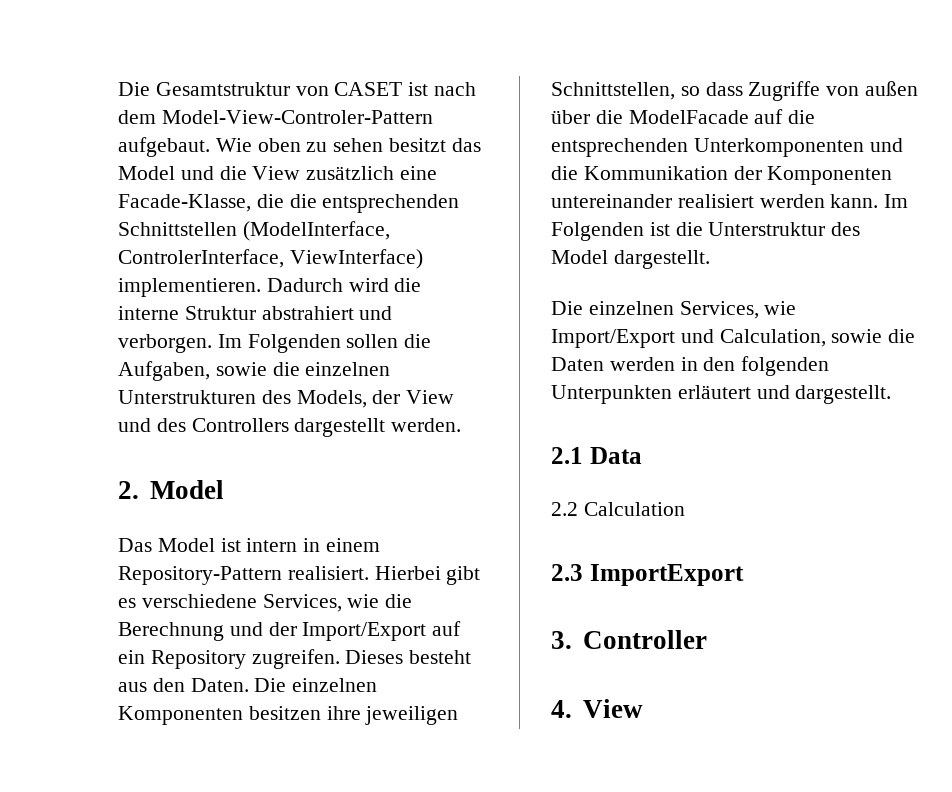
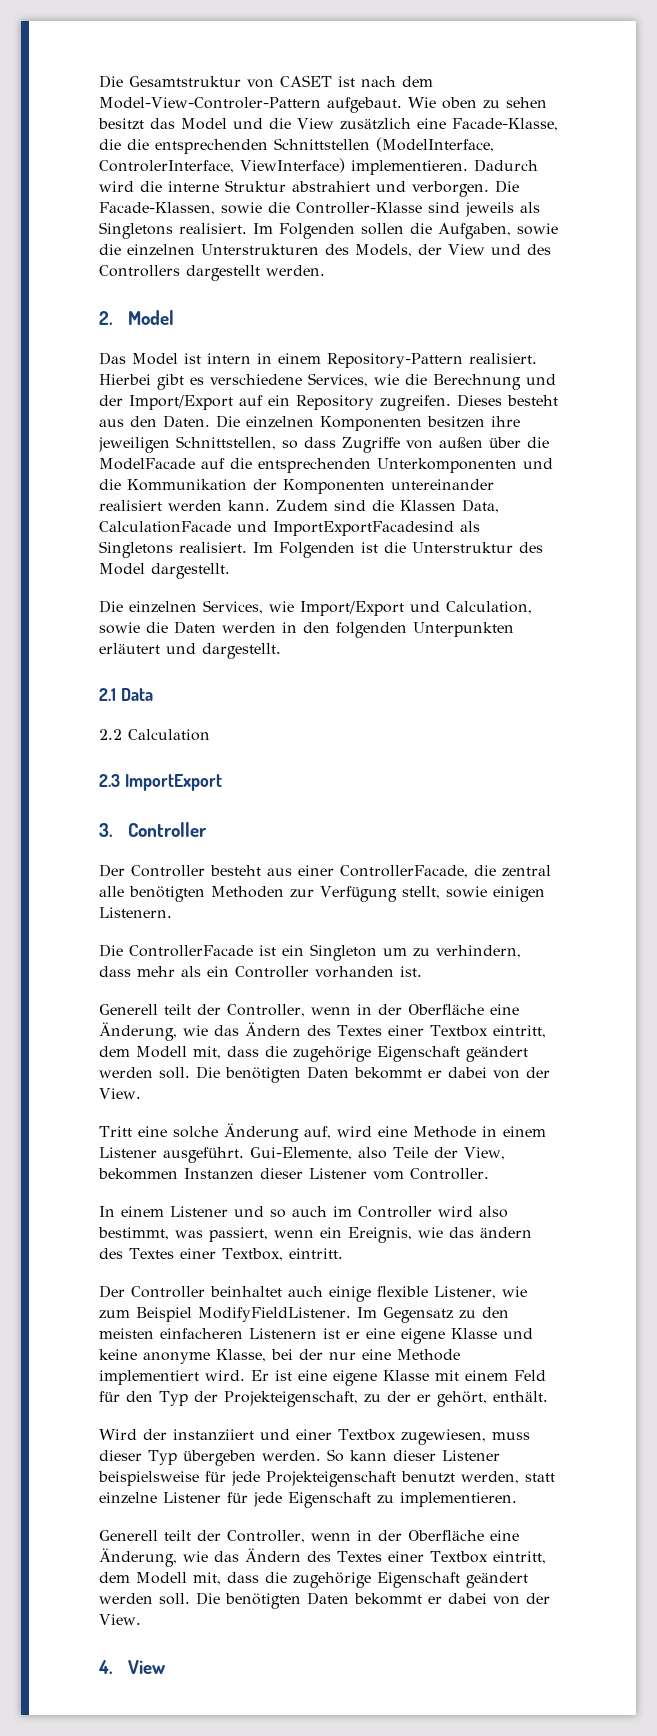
(212, 343) none -> [495,180,519,193] [99,202,540,217] [99,222,247,239] Die Facade-Klassen, sowie die Controller-Klasse sind jeweils als Singletons realisiert.
(879, 201) none -> [276,499,499,513] [99,521,480,536] [99,541,247,558] Zudem sind die Klassen Data, CalculationFacade und ImportExportFacadesind als Singletons realisiert.
(707, 639) none -> [99,864,551,878] [99,886,545,902] [99,907,172,918] [99,944,521,961] [99,966,422,978] [99,1004,519,1017] [99,1022,546,1041] [99,1046,528,1062] [99,1066,550,1083] [99,1088,141,1099] [99,1123,546,1142] [99,1147,505,1163] [98,1168,489,1180] [99,1206,508,1218] [98,1227,532,1243] [99,1248,343,1261] [99,1285,527,1302] [99,1307,509,1323] [99,1328,533,1344] [99,1349,460,1364] [99,1370,546,1386] [99,1391,548,1407] [99,1429,530,1445] [99,1449,500,1466] [98,1471,555,1487] [99,1492,517,1508] [99,1530,519,1543] [99,1548,546,1567] [99,1572,528,1588] [99,1592,550,1609] [99,1614,141,1625] // Der Controller besteht aus einer ControllerFacade, die zentral alle benötigten Methoden zur Verfügung stellt, sowie einigen Listenern. // Die ControllerFacade ist ein Singleton um zu verhindern, dass mehr als ein Controller vorhanden ist. // Generell teilt der Controller, wenn in der Oberfläche eine Änderung, wie das Ändern des Textes einer Textbox eintritt, dem Modell mit, dass die zugehörige Eigenschaft geändert werden soll. Die benötigten Daten bekommt er dabei von der View. // Tritt eine solche Änderung auf, wird eine Methode in einem Listener ausgeführt. Gui-Elemente, also Teile der View, bekommen Instanzen dieser Listener vom Controller. // In einem Listener und so auch im Controller wird also bestimmt, was passiert, wenn ein Ereignis, wie das ändern des Textes einer Textbox, eintritt. // Der Controller beinhaltet auch einige flexible Listener, wie zum Beispiel ModifyFieldListener. Im Gegensatz zu den meisten einfacheren Listenern ist er eine eigene Klasse und keine anonyme Klasse, bei der nur eine Methode implementiert wird. Er ist eine eigene Klasse mit einem Feld für den Typ der Projekteigenschaft, zu der er gehört, enthält. // Wird der instanziiert und einer Textbox zugewiesen, muss dieser Typ übergeben werden. So kann dieser Listener beispielsweise für jede Projekteigenschaft benutzt werden, statt einzelne Listener für jede Eigenschaft zu implementieren. // Generell teilt der Controller, wenn in der Oberfläche eine Änderung, wie das Ändern des Textes einer Textbox eintritt, dem Modell mit, dass die zugehörige Eigenschaft geändert werden soll. Die benötigten Daten bekommt er dabei von der View.

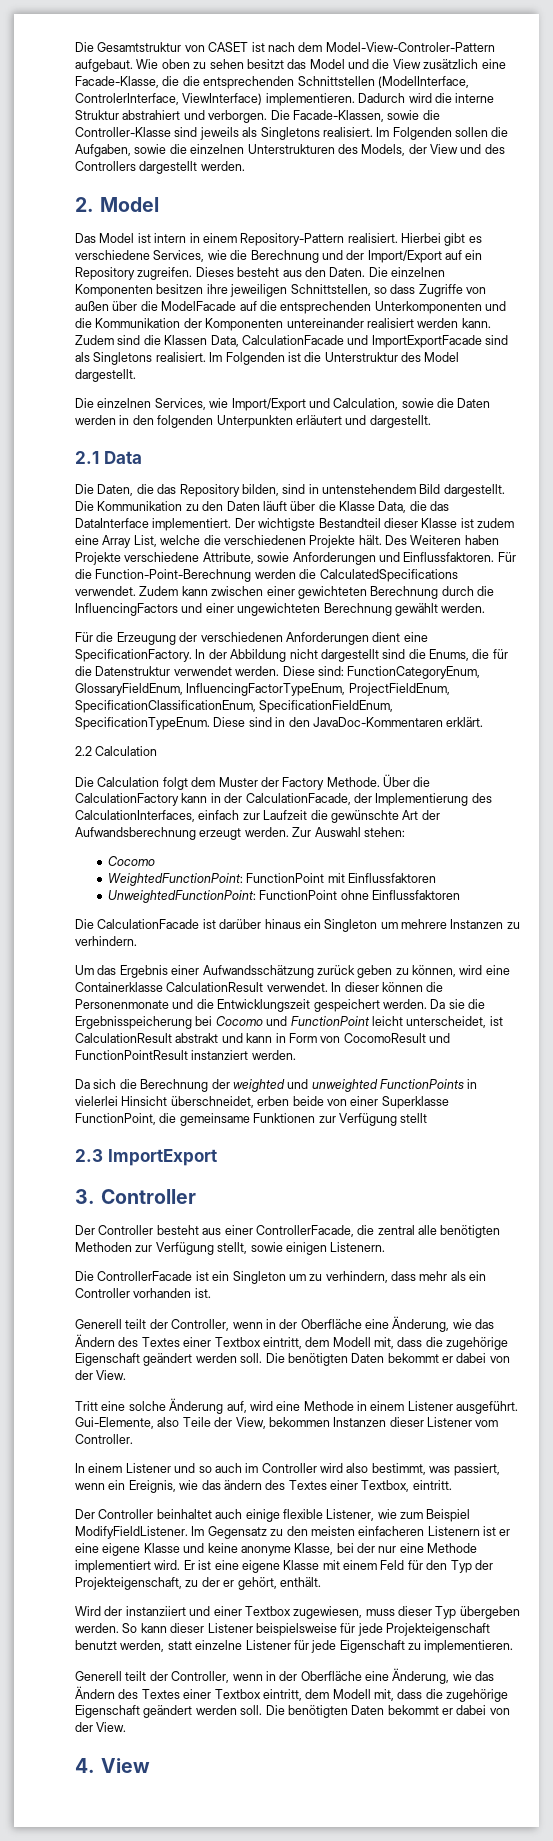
[273,521,454,536] ImportExportFacadesind -> [371,335,508,348] ImportExportFacade sind
[99,729,210,741] 2.2 Calculation -> [75,484,505,497] [75,501,450,513] [75,518,514,531] [75,535,499,548] [75,552,516,565] [75,569,458,582] [75,586,494,599] [75,603,486,616] [75,632,428,645] [75,649,508,662] [75,666,481,679] [75,683,450,696] [75,700,394,713] [75,717,484,730] [75,746,158,756] [75,774,431,790] [75,793,492,806] [75,810,440,823] [75,827,405,840] [107,856,155,866] [107,873,436,886] [107,890,460,903] [75,919,520,932] [75,936,137,946] [75,965,510,978] [75,982,444,992] [75,999,485,1012] [75,1016,503,1029] [75,1033,450,1043] [75,1050,296,1060] [75,1079,478,1092] [75,1096,449,1109] [75,1113,428,1126] Die Daten, die das Repository bilden, sind in untenstehendem Bild dargestellt. Die Kommunikation zu den Daten läuft über die Klasse Data, die das DataInterface implementiert. Der wichtigste Bestandteil dieser Klasse ist zudem eine Array List, welche die verschiedenen Projekte hält. Des Weiteren haben Projekte verschiedene Attribute, sowie Anforderungen und Einflussfaktoren. Für die Function-Point-Berechnung werden die CalculatedSpecifications verwendet. Zudem kann zwischen einer gewichteten Berechnung durch die InfluencingFactors und einer ungewichteten Berechnung gewählt werden. // Für die Erzeugung der verschiedenen Anforderungen dient eine SpecificationFactory. In der Abbildung nicht dargestellt sind die Enums, die für die Datenstruktur verwendet werden. Diese sind: FunctionCategoryEnum, GlossaryFieldEnum, InfluencingFactorTypeEnum, ProjectFieldEnum, SpecificationClassificationEnum, SpecificationFieldEnum, SpecificationTypeEnum. Diese sind in den JavaDoc-Kommentaren erklärt. // 2.2 Calculation // Die Calculation folgt dem Muster der Factory Methode. Über die CalculationFactory kann in der CalculationFacade, der Implementierung des CalculationInterfaces, einfach zur Laufzeit die gewünschte Art der Aufwandsberechnung erzeugt werden. Zur Auswahl stehen: // Cocomo // WeightedFunctionPoint: FunctionPoint mit Einflussfaktoren // UnweightedFunctionPoint: FunctionPoint ohne Einflussfaktoren // Die CalculationFacade ist darüber hinaus ein Singleton um mehrere Instanzen zu verhindern. // Um das Ergebnis einer Aufwandsschätzung zurück geben zu können, wird eine Containerklasse CalculationResult verwendet. In dieser können die Personenmonate und die Entwicklungszeit gespeichert werden. Da sie die Ergebnisspeicherung bei Cocomo und FunctionPoint leicht unterscheidet, ist CalculationResult abstrakt und kann in Form von CocomoResult und FunctionPointResult instanziert werden. // Da sich die Berechnung der weighted und unweighted FunctionPoints in vielerlei Hinsicht überschneidet, erben beide von einer Superklasse FunctionPoint, die gemeinsame Funktionen zur Verfügung stellt

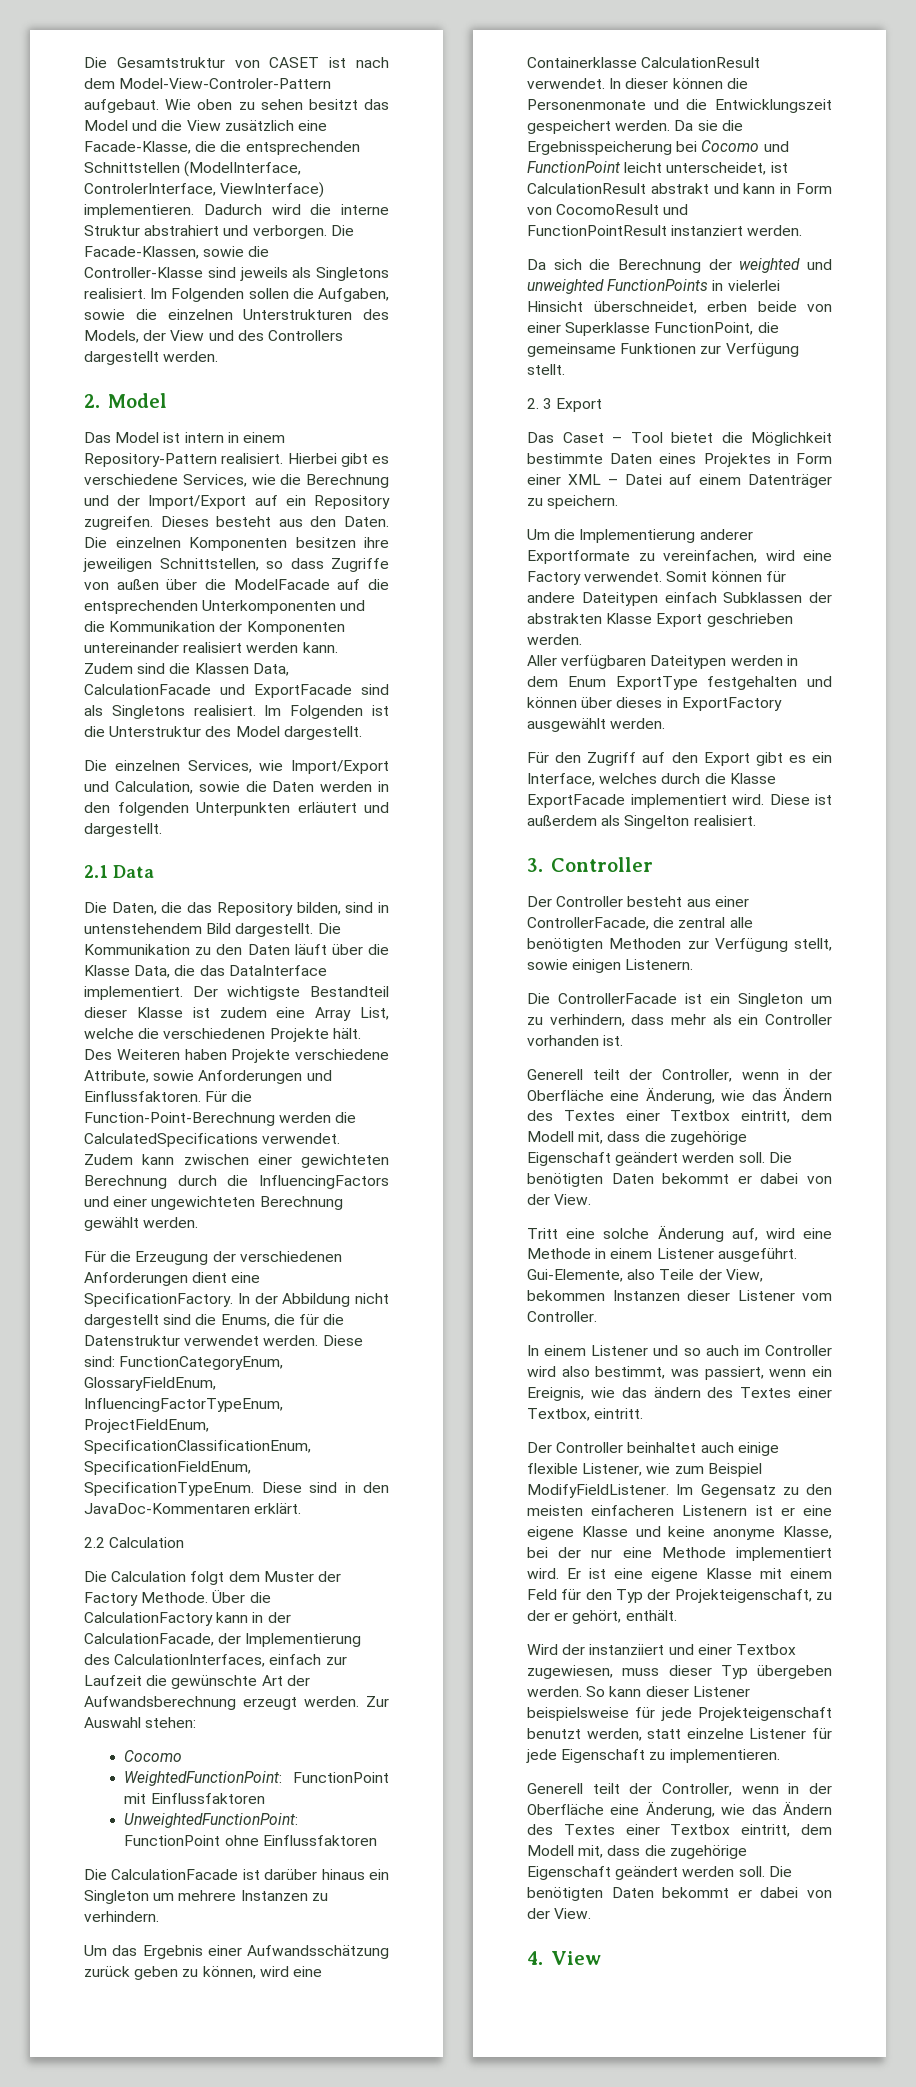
[371,335,482,348] ImportExportFacade -> [254,684,352,698] ExportFacade
[400,1113,428,1123] [75,1149,217,1166] stellt // 2.3 ImportExport -> [527,364,565,375] [527,398,603,412] [527,432,832,446] [527,453,832,467] [527,474,832,488] [527,495,619,509] [527,529,753,543] [527,550,832,564] [527,571,786,585] [527,592,832,606] [527,613,793,627] [527,634,582,645] [527,655,798,669] [527,676,832,690] [527,697,782,711] [527,718,666,732] [527,752,832,766] [527,773,776,786] [527,794,832,808] [527,815,756,829] stellt. // 2. 3 Export // Das Caset – Tool bietet die Möglichkeit bestimmte Daten eines Projektes in Form einer XML – Datei auf einem Datenträger zu speichern. // Um die Implementierung anderer Exportformate zu vereinfachen, wird eine Factory verwendet. Somit können für andere Dateitypen einfach Subklassen der abstrakten Klasse Export geschrieben werden. // Aller verfügbaren Dateitypen werden in dem Enum ExportType festgehalten und können über dieses in ExportFactory ausgewählt werden. // Für den Zugriff auf den Export gibt es ein Interface, welches durch die Klasse ExportFacade implementiert wird. Diese ist außerdem als Singelton realisiert.

